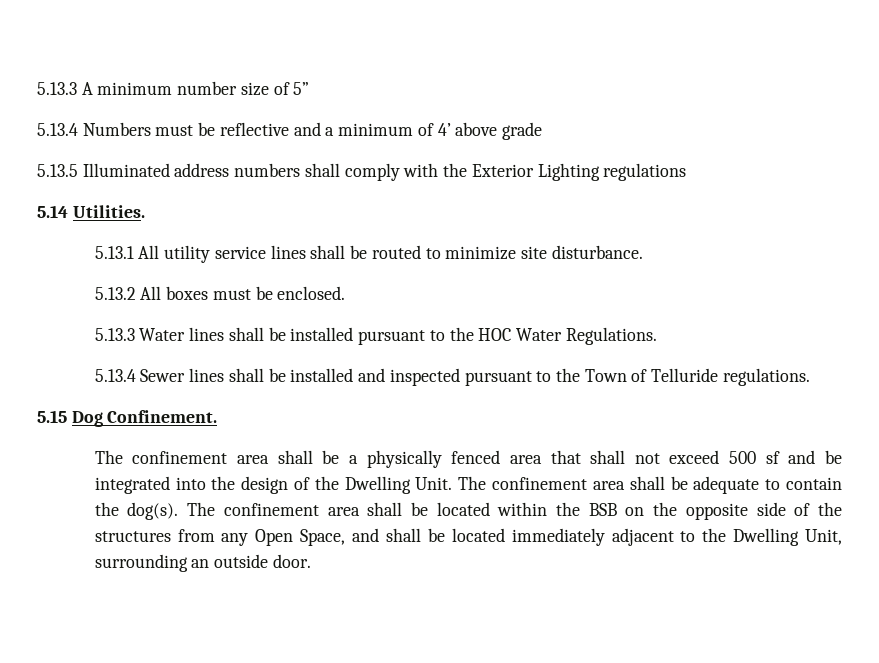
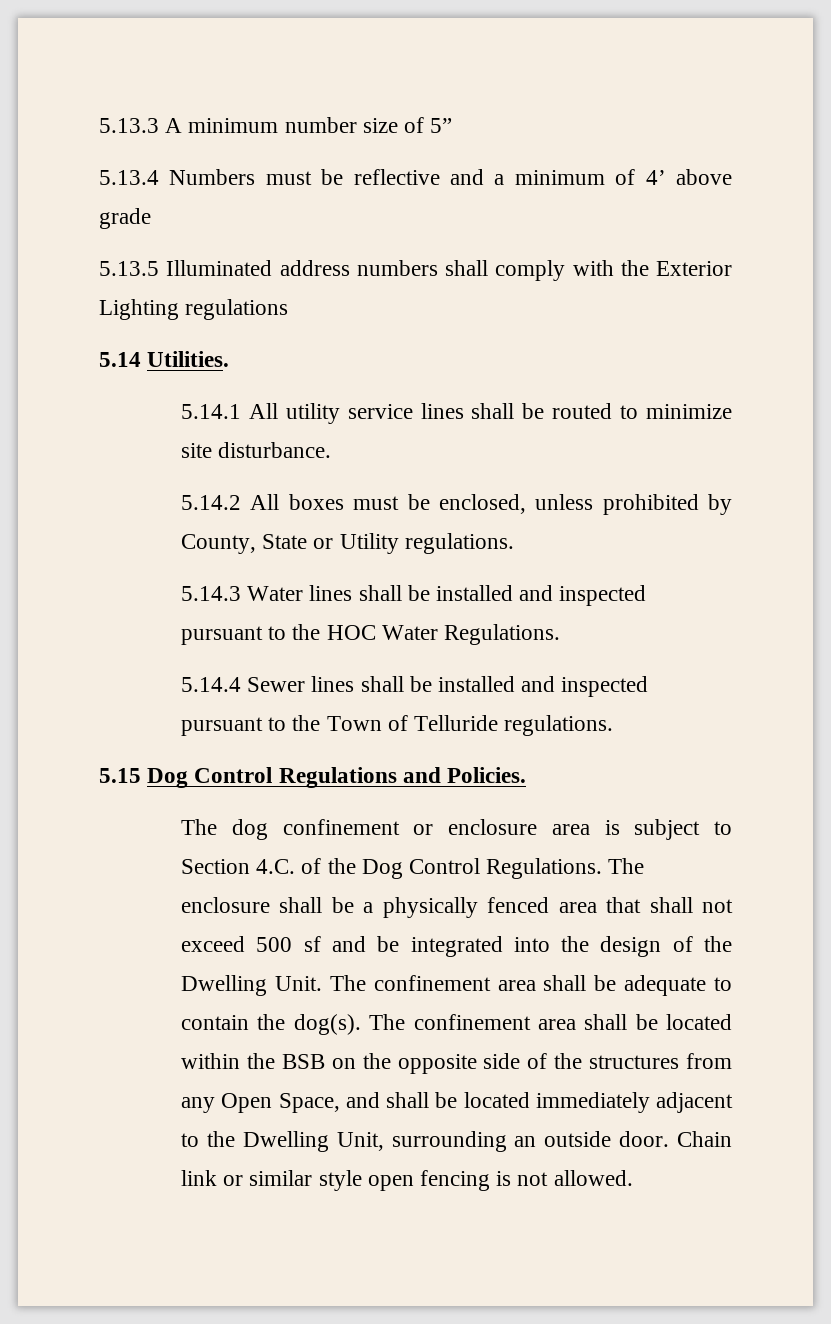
[94,246,134,259] 5.13.1 -> [180,404,241,419] 5.14.1
[94,287,136,300] 5.13.2 -> [180,495,241,510] 5.14.2
[277,286,346,300] [94,328,135,341] enclosed. // 5.13.3 -> [438,494,732,515] [180,533,514,554] [180,586,241,601] enclosed, unless prohibited by County, State or Utility regulations. // 5.14.3
(354, 334) none -> [519,585,647,606] and inspected
[94,369,136,382] 5.13.4 -> [180,677,241,692] 5.14.4
[107,410,218,423] [94,450,270,464] Confinement. // The confinement area -> [194,767,527,788] [180,819,732,840] [180,858,645,879] [180,897,270,913] Control Regulations and Policies. // The dog confinement or enclosure area is subject to Section 4.C. of the Dog Control Regulations. The enclosure
(311, 561) none -> [677,1131,732,1147] [180,1170,633,1191] Chain link or similar style open fencing is not allowed.

